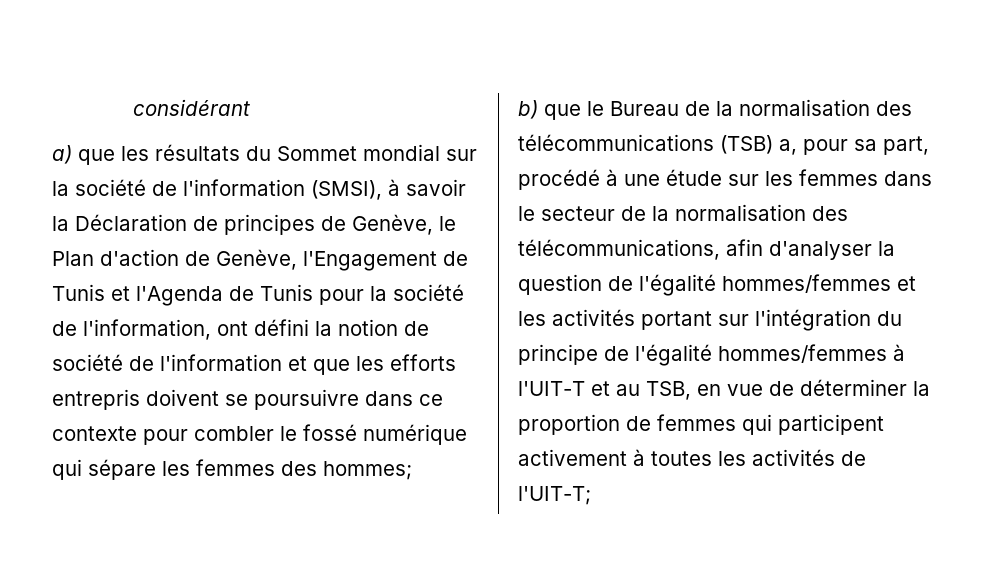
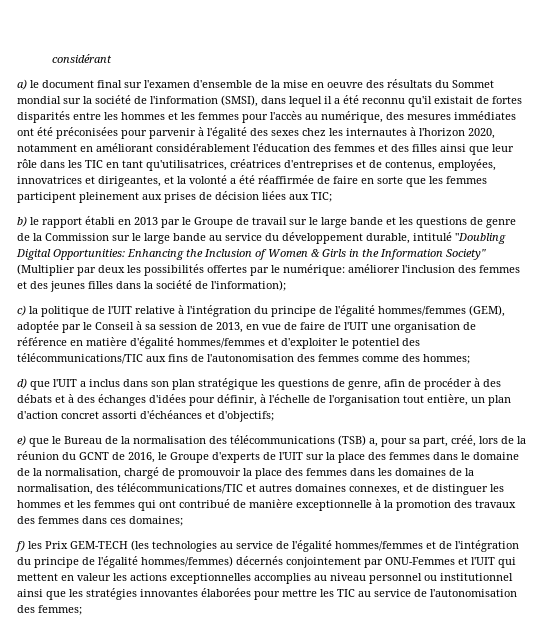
[78,146,149,165] que les -> [30,80,384,88] le document final sur l'examen d'ensemble de la mise en oeuvre des
[388,179,466,196] [52,214,456,235] [52,249,468,271] [52,284,464,306] [52,319,429,340] [52,354,456,375] [52,389,443,410] [52,424,467,445] [52,459,412,480] [518,100,538,119] à savoir la Déclaration de principes de Genève, le Plan d'action de Genève, l'Engagement de Tunis et l'Agenda de Tunis pour la société de l'information, ont défini la notion de société de l'information et que les efforts entrepris doivent se poursuivre dans ce contexte pour combler le fossé numérique qui sépare les femmes des hommes; // b) -> [261,95,522,107] [17,111,516,123] [17,127,495,139] [17,143,514,155] [17,159,496,171] [17,175,487,187] [17,191,332,203] [17,216,516,228] [17,232,506,244] [16,249,486,260] [17,264,520,276] [17,280,286,292] [17,305,505,317] [17,321,476,333] [17,337,420,349] [17,353,470,364] [17,378,501,390] [17,394,511,406] [17,410,274,422] [17,435,26,446] dans lequel il a été reconnu qu'il existait de fortes disparités entre les hommes et les femmes pour l'accès au numérique, des mesures immédiates ont été préconisées pour parvenir à l'égalité des sexes chez les internautes à l'horizon 2020, notamment en améliorant considérablement l'éducation des femmes et des filles ainsi que leur rôle dans les TIC en tant qu'utilisatrices, créatrices d'entreprises et de contenus, employées, innovatrices et dirigeantes, et la volonté a été réaffirmée de faire en sorte que les femmes participent pleinement aux prises de décision liées aux TIC; // b) le rapport établi en 2013 par le Groupe de travail sur le large bande et les questions de genre de la Commission sur le large bande au service du développement durable, intitulé "Doubling Digital Opportunities: Enhancing the Inclusion of Women & Girls in the Information Society" (Multiplier par deux les possibilités offertes par le numérique: améliorer l'inclusion des femmes et des jeunes filles dans la société de l'information); // c) la politique de l'UIT relative à l'intégration du principe de l'égalité hommes/femmes (GEM), adoptée par le Conseil à sa session de 2013, en vue de faire de l'UIT une organisation de référence en matière d'égalité hommes/femmes et d'exploiter le potentiel des télécommunications/TIC aux fins de l'autonomisation des femmes comme des hommes; // d) que l'UIT a inclus dans son plan stratégique les questions de genre, afin de procéder à des débats et à des échanges d'idées pour définir, à l'échelle de l'organisation tout entière, un plan d'action concret assorti d'échéances et d'objectifs; // e)
[518,169,793,190] procédé à une étude sur les -> [451,435,526,447] [17,451,386,463] créé, lors de la réunion du GCNT de 2016, le Groupe d'experts de l'UIT sur la place des
[541,204,848,221] [518,239,895,260] [518,274,916,296] [518,309,902,331] [518,344,905,366] [518,379,930,400] [518,414,884,435] [518,449,866,466] [518,486,591,505] secteur de la normalisation des télécommunications, afin d'analyser la question de l'égalité hommes/femmes et les activités portant sur l'intégration du principe de l'égalité hommes/femmes à l'UIT-T et au TSB, en vue de déterminer la proportion de femmes qui participent activement à toutes les activités de l'UIT-T; -> [473,452,519,460] [17,467,474,479] [17,483,504,495] [17,499,516,511] [17,516,183,526] [15,540,519,552] [17,556,516,568] [17,573,513,584] [17,588,517,600] [17,605,82,615] domaine de la normalisation, chargé de promouvoir la place des femmes dans les domaines de la normalisation, des télécommunications/TIC et autres domaines connexes, et de distinguer les hommes et les femmes qui ont contribué de manière exceptionnelle à la promotion des travaux des femmes dans ces domaines; // f) les Prix GEM-TECH (les technologies au service de l'égalité hommes/femmes et de l'intégration du principe de l'égalité hommes/femmes) décernés conjointement par ONU-Femmes et l'UIT qui mettent en valeur les actions exceptionnelles accomplies au niveau personnel ou institutionnel ainsi que les stratégies innovantes élaborées pour mettre les TIC au service de l'autonomisation des femmes;

